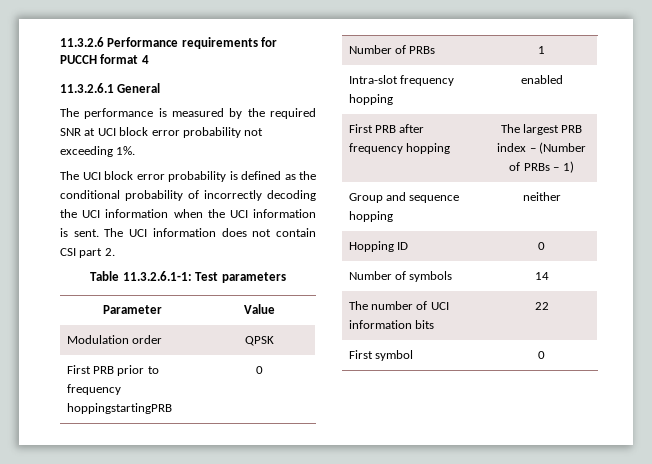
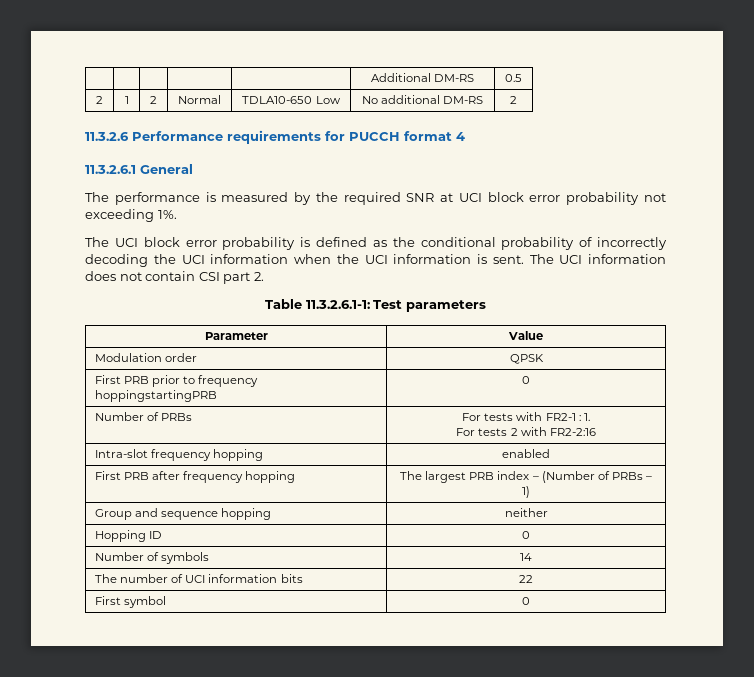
(60, 42) none -> [370,73,475,82] [505,74,522,82] [96,96,103,104] [124,96,129,104] [150,96,157,104] [178,95,221,104] [242,96,341,104] [361,95,484,104] [510,96,517,104] | | | | | Additional DM-RS | 0.5 // 2 | 1 | 2 | Normal | TDLA10-650 Low | No additional DM-RS | 2 //
[538,46,545,54] 1 -> [462,412,590,421] [456,427,596,436] For tests with FR2-1 : 1. // For tests 2 with FR2-2:16

